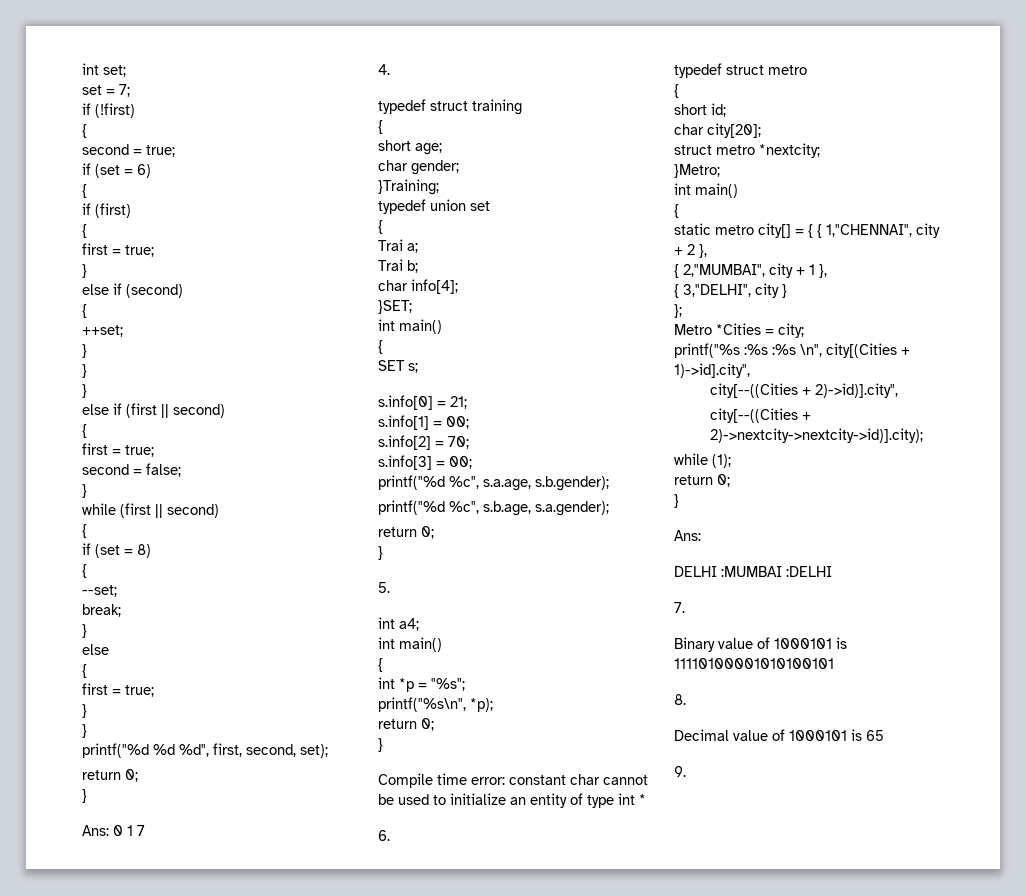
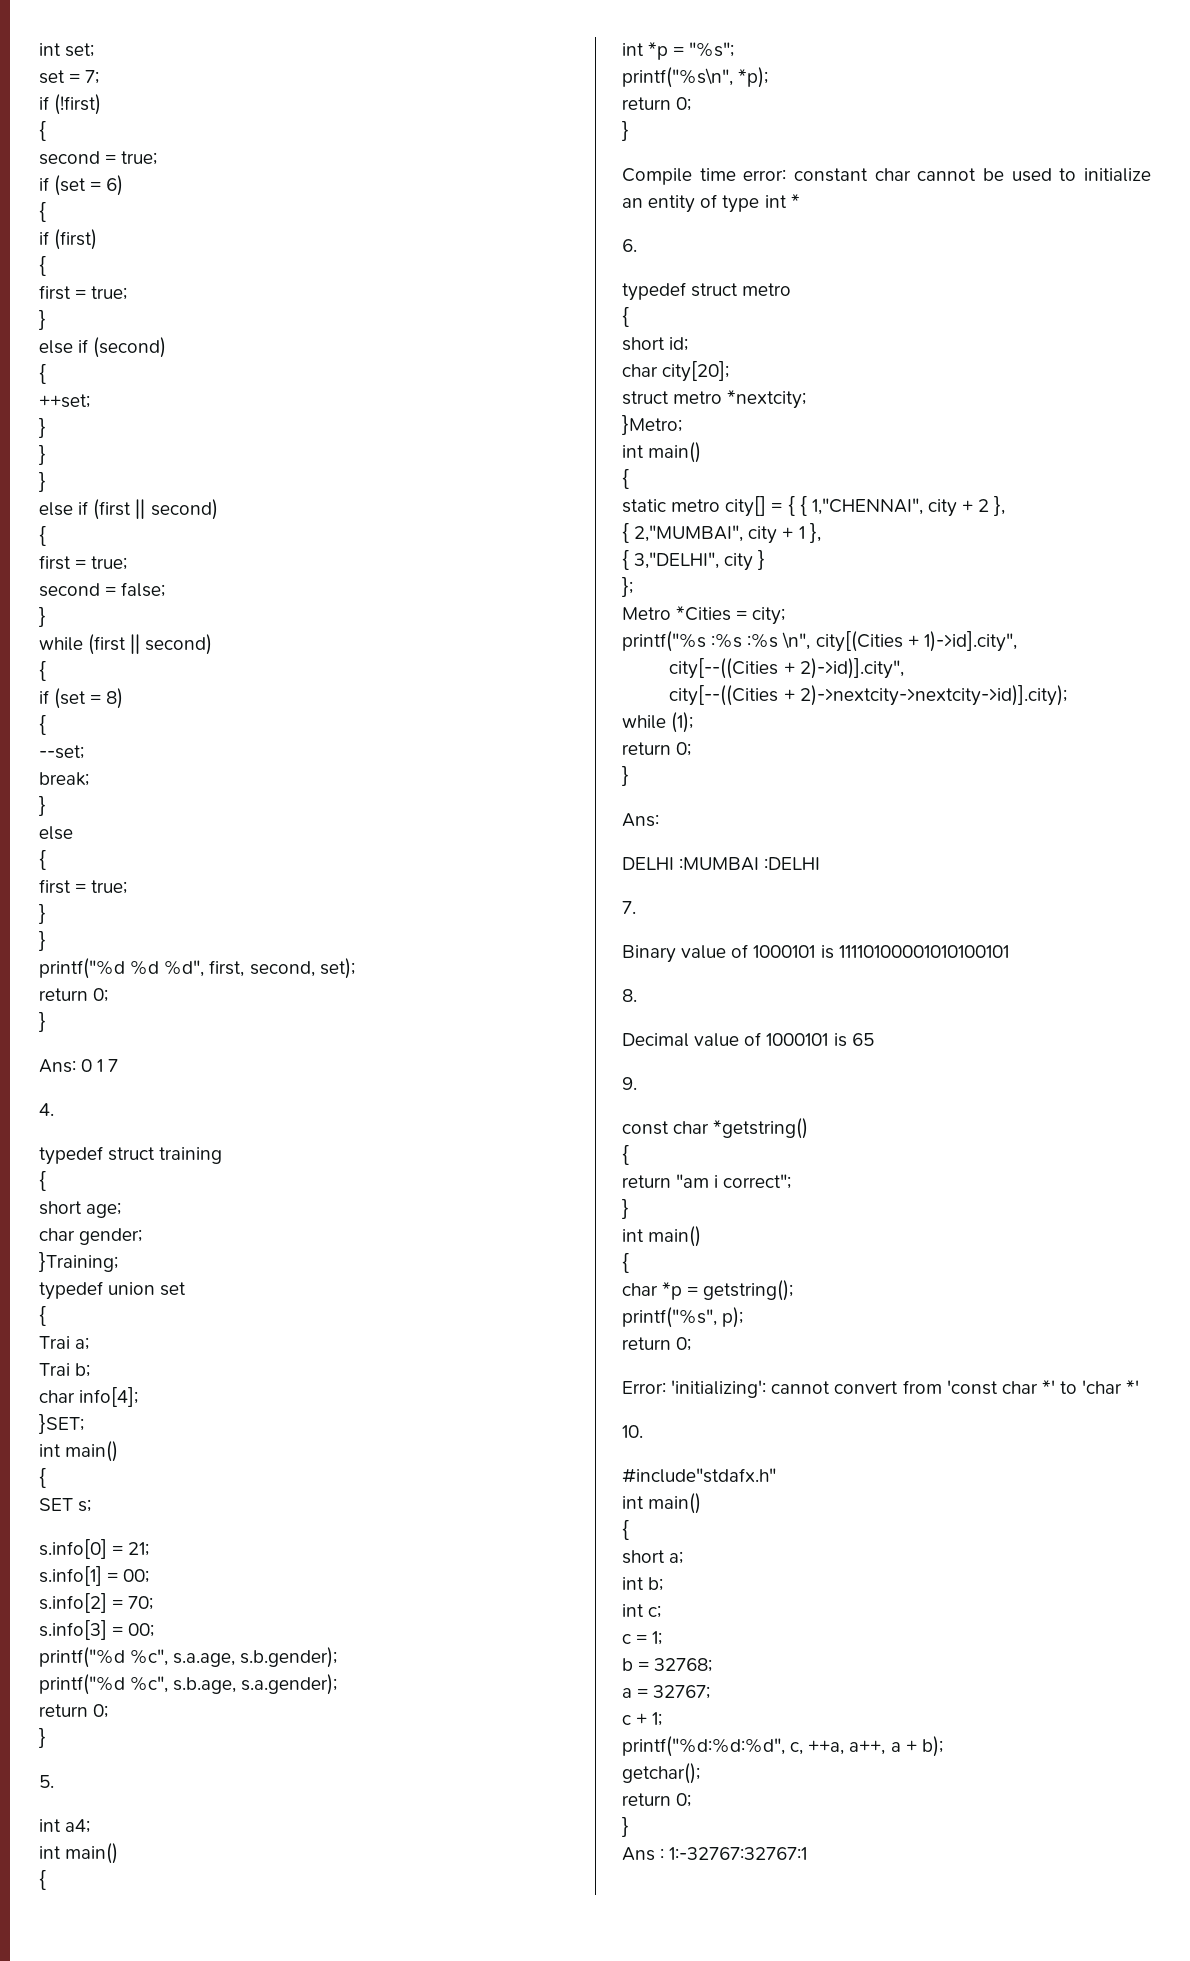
(686, 771) none -> [622,1118,809,1139] [622,1145,629,1165] [622,1174,792,1189] [622,1199,629,1219] [622,1226,702,1247] [622,1253,629,1273] [622,1280,794,1301] [622,1307,744,1328] [622,1337,692,1351] [622,1380,1140,1398] [622,1425,643,1438] [622,1468,776,1483] [622,1493,702,1514] [622,1520,629,1540] [622,1550,684,1564] [622,1577,664,1591] [622,1604,662,1618] [622,1631,663,1645] [622,1658,713,1672] [622,1685,711,1699] [622,1712,663,1726] [622,1736,943,1757] [622,1763,700,1784] [622,1793,692,1807] [622,1817,629,1837] [622,1847,808,1861] // const char *getstring() // { // return "am i correct"; // } // int main() // { // char *p = getstring(); // printf("%s", p); // return 0; // Error: 'initializing': cannot convert from 'const char *' to 'char *' // 10. // #include"stdafx.h" // int main() // { // short a; // int b; // int c; // c = 1; // b = 32768; // a = 32767; // c + 1; // printf("%d:%d:%d", c, ++a, a++, a + b); // getchar(); // return 0; // } // Ans : 1:-32767:32767:1

